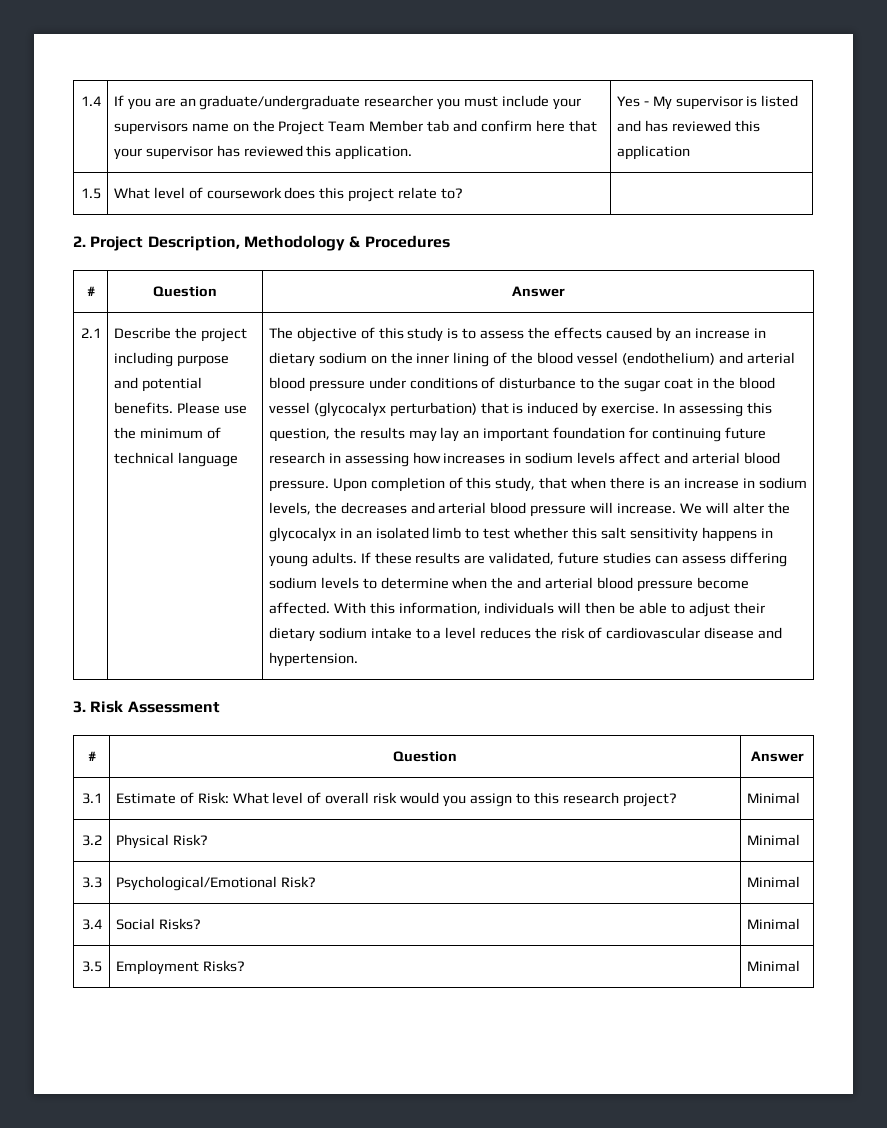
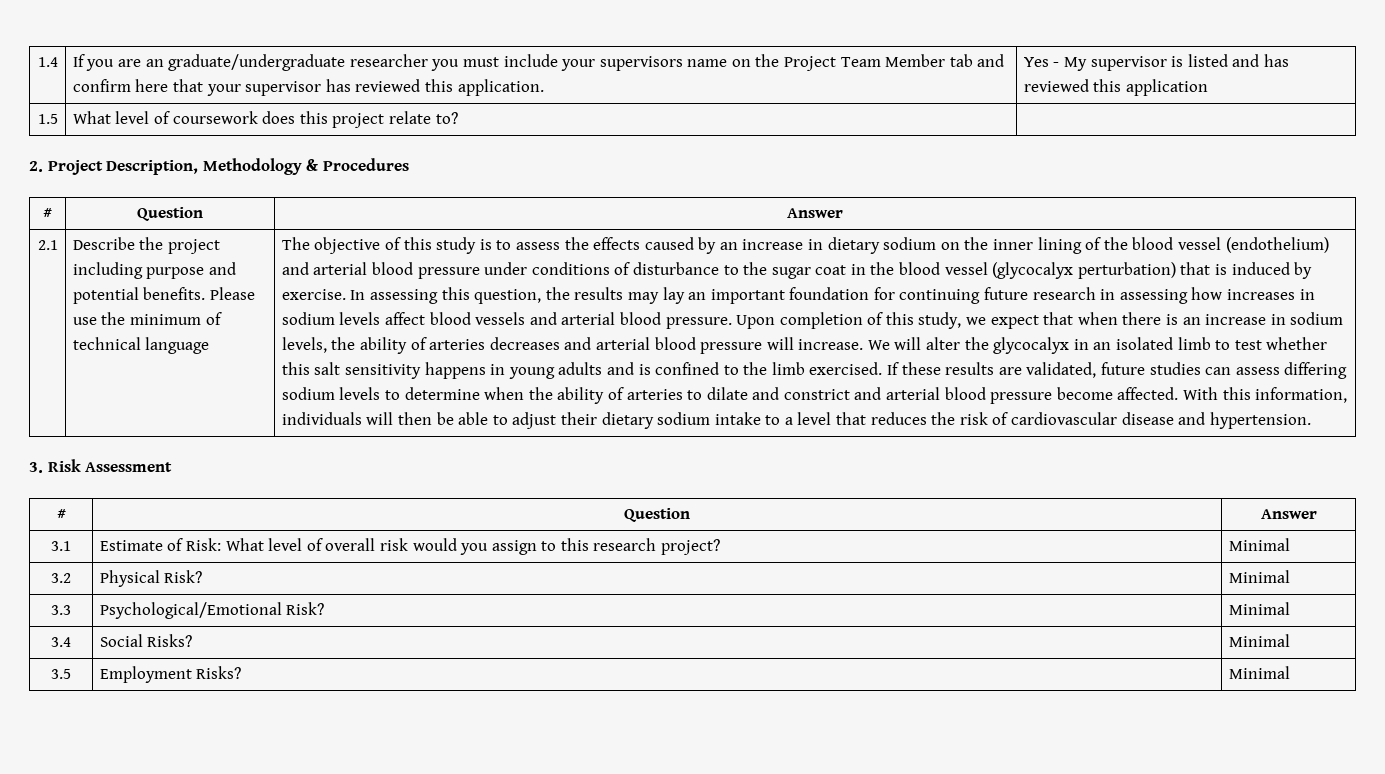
(661, 458) none -> [429,312,526,325] blood vessels
(536, 484) none -> [966,315,1039,329] we expect
(337, 508) none -> [359,337,486,354] ability of arteries
[311,552,357,564] adults. -> [558,362,883,375] adults and is confined to the limb exercised.
(514, 583) none -> [557,387,850,404] ability of arteries to dilate and constrict
(477, 633) none -> [836,412,867,425] that

